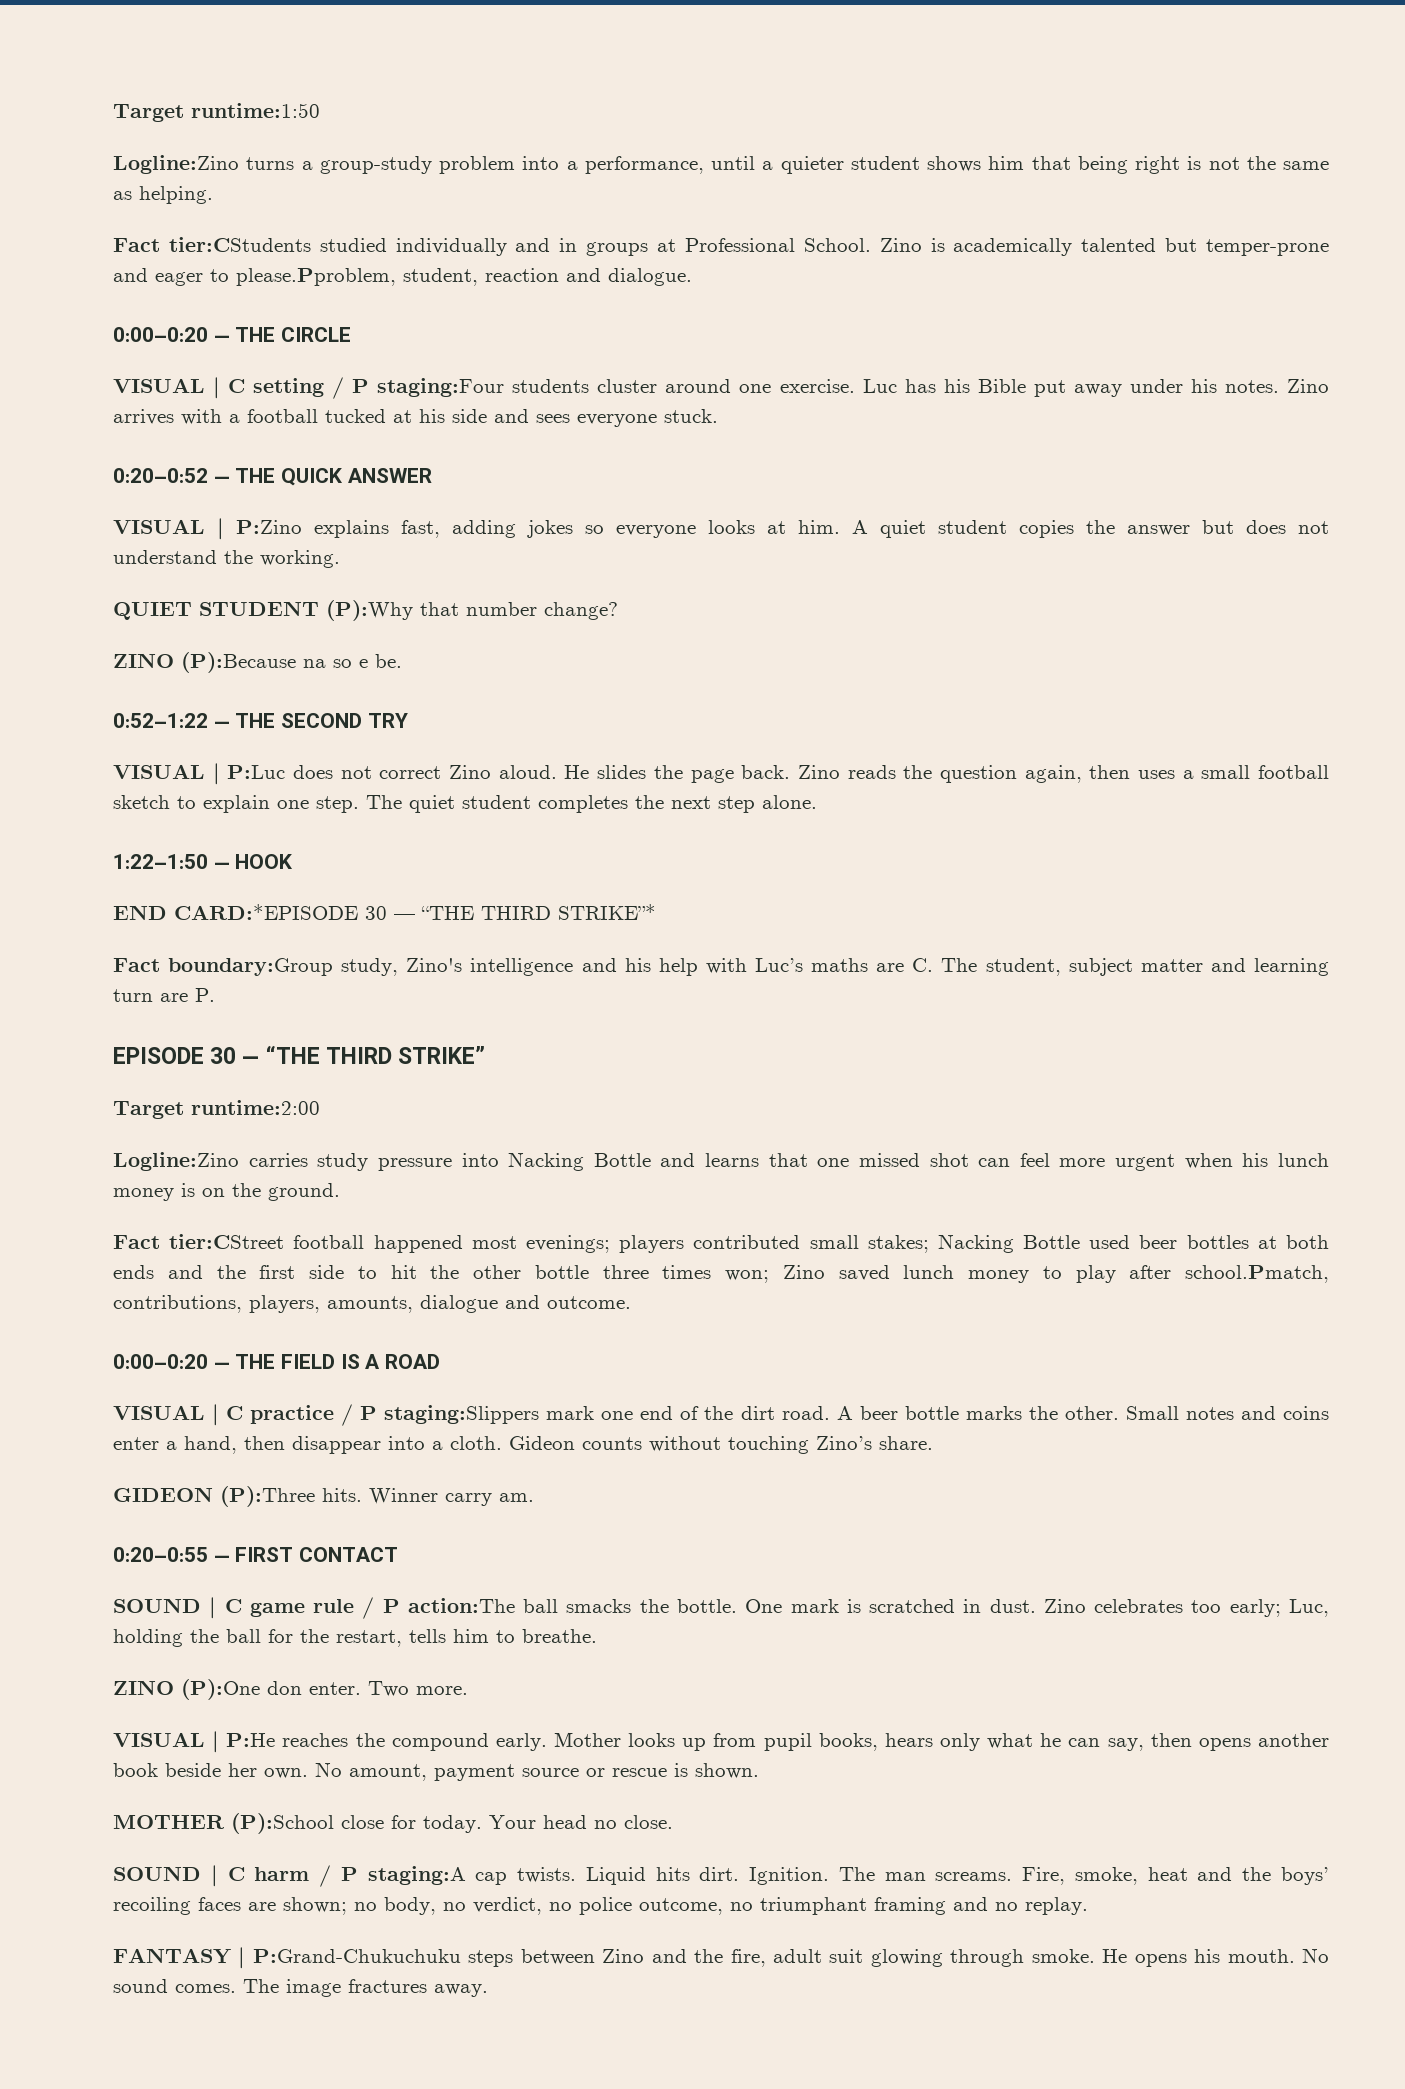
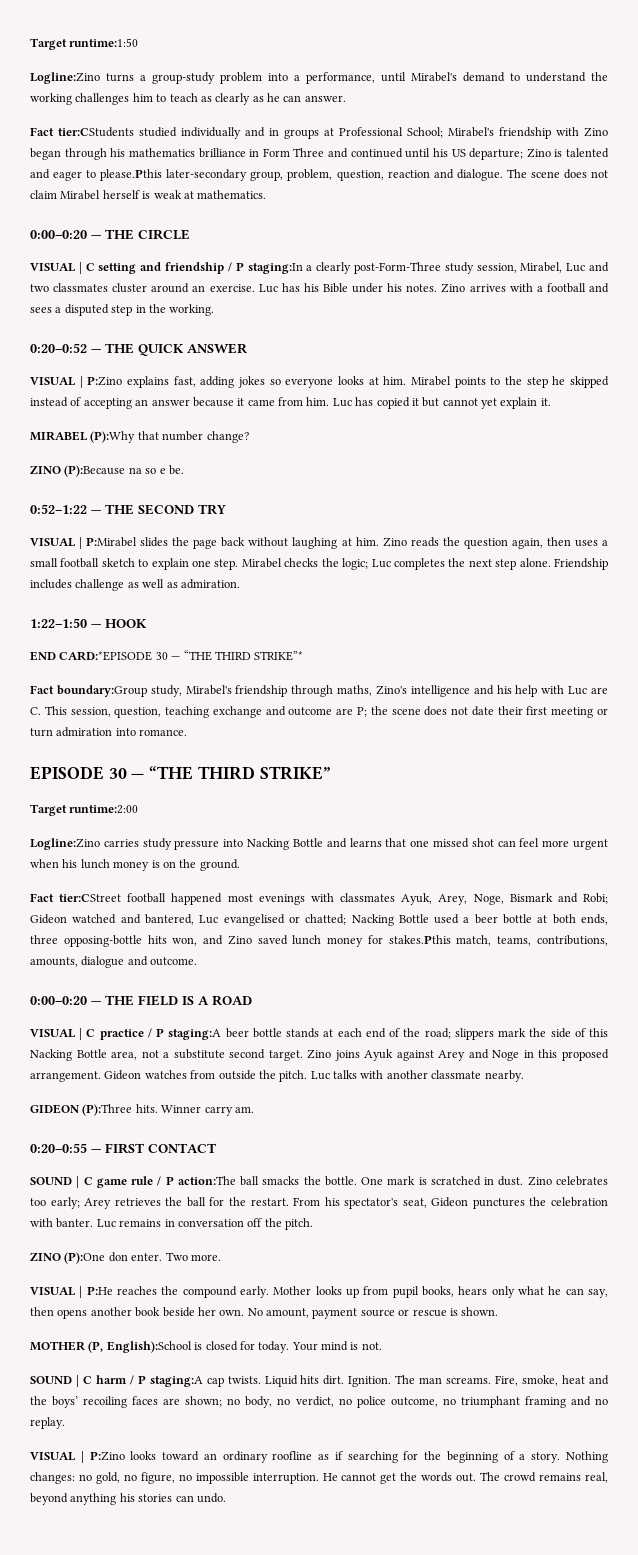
[762,156,1329,174] [113,186,213,204] a quieter student shows him that being right is not the same as helping. -> [411,72,608,82] [30,93,346,105] Mirabel's demand to understand the working challenges him to teach as clearly as he can answer.
[803,238,1329,256] [113,268,692,286] School. Zino is academically talented but temper-prone and eager to please.Pproblem, student, reaction and dialogue. -> [407,127,608,139] [30,148,609,160] [30,169,608,181] [30,190,267,200] School; Mirabel's friendship with Zino began through his mathematics brilliance in Form Three and continued until his US departure; Zino is talented and eager to please.Pthis later-secondary group, problem, question, reaction and dialogue. The scene does not claim Mirabel herself is weak at mathematics.
[332,377,590,399] / P staging:Four students -> [140,262,609,274] [30,283,109,292] and friendship / P staging:In a clearly post-Form-Three study session, Mirabel, Luc and two classmates
[739,384,772,393] one -> [192,285,206,292] an
[1033,380,1122,397] put away -> (348, 288) none
[325,409,718,427] tucked at his side and sees everyone stuck. -> [588,283,609,293] [30,304,215,316] and sees a disputed step in the working.
[852,520,1329,538] [113,550,340,568] [113,601,319,620] A quiet student copies the answer but does not understand the working. // QUIET STUDENT -> [411,376,609,388] [30,397,551,409] [30,431,87,441] Mirabel points to the step he skipped instead of accepting an answer because it came from him. Luc has copied it but cannot yet explain it. // MIRABEL
[227,765,791,783] P:Luc does not correct Zino aloud. He slides the page back. -> [86,537,379,549] P:Mirabel slides the page back without laughing at him.
[366,795,531,813] The quiet student -> [241,558,391,570] Mirabel checks the logic; Luc
(817, 802) none -> [554,558,609,570] [30,579,240,591] Friendship includes challenge as well as admiration.
(399, 967) none -> [185,685,373,697] Mirabel's friendship through maths,
[754,958,1329,976] [113,988,215,1002] Luc’s maths are C. The student, subject matter and learning turn are P. -> [568,686,608,695] [30,706,608,718] [30,727,188,737] Luc are C. This session, question, teaching exchange and outcome are P; the scene does not date their first meeting or turn admiration into romance.
[525,1234,1329,1253] [113,1265,1329,1283] [113,1295,320,1313] evenings; players contributed small stakes; Nacking Bottle used beer bottles at both ends and the first side to hit the other bottle three times won; Zino saved lunch money to play after school.Pmatch, contributions, players, -> [258,893,608,905] [30,914,608,926] [30,935,608,947] evenings with classmates Ayuk, Arey, Noge, Bismark and Robi; Gideon watched and bantered, Luc evangelised or chatted; Nacking Bottle used a beer bottle at both ends, three opposing-bottle hits won, and Zino saved lunch money for stakes.Pthis match, teams, contributions,
[384,1405,1330,1424] [113,1436,933,1454] staging:Slippers mark one end of the dirt road. A beer bottle marks the other. Small notes and coins enter a hand, then disappear into a cloth. Gideon counts without touching Zino’s share. -> [168,1028,608,1040] [30,1049,609,1061] [30,1070,524,1082] staging:A beer bottle stands at each end of the road; slippers mark the side of this Nacking Bottle area, not a substitute second target. Zino joins Ayuk against Arey and Noge in this proposed arrangement. Gideon watches from outside the pitch. Luc talks with another classmate nearby.
[1288,1599,1329,1617] [113,1629,183,1647] Luc, holding -> [84,1198,161,1209] Arey retrieves
[336,1629,597,1647] restart, tells him to breathe. -> [250,1197,608,1209] [30,1218,313,1230] restart. From his spectator's seat, Gideon punctures the celebration with banter. Luc remains in conversation off the pitch.
[231,1813,673,1834] (P):School close for today. Your head no close. -> [88,1341,382,1353] (P, English):School is closed for today. Your mind is not.
[113,1947,1329,1969] [113,1979,488,1997] FANTASY | P:Grand-Chukuchuku steps between Zino and the fire, adult suit glowing through smoke. He opens his mouth. No sound comes. The image fractures away. -> [30,1451,608,1463] [30,1472,608,1484] [30,1493,226,1505] VISUAL | P:Zino looks toward an ordinary roofline as if searching for the beginning of a story. Nothing changes: no gold, no figure, no impossible interruption. He cannot get the words out. The crowd remains real, beyond anything his stories can undo.

